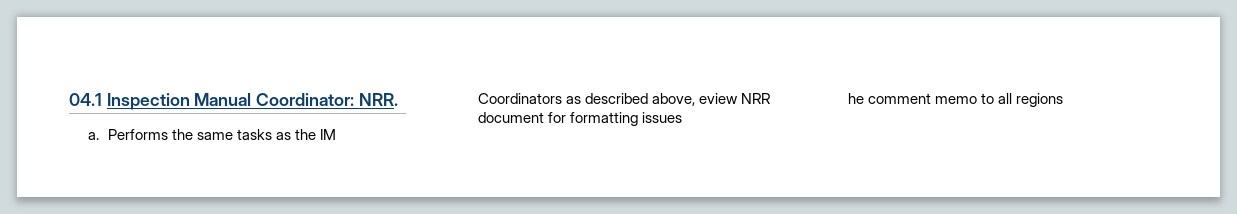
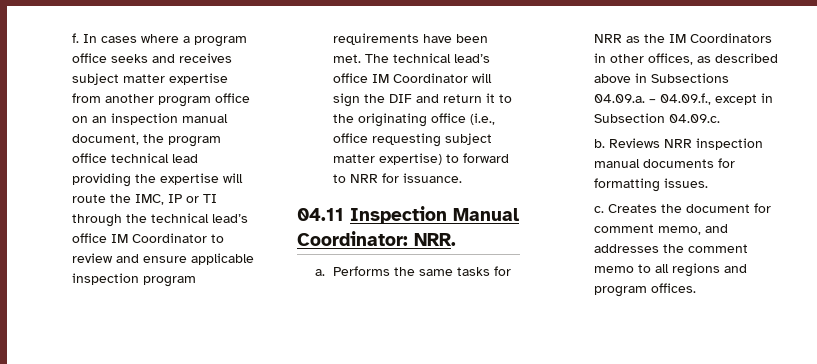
[69,93,102,106] 04.1 -> [72,33,248,47] [72,53,233,63] [72,73,229,85] [72,93,251,107] [72,113,229,125] [72,134,222,147] [72,153,199,163] [72,173,244,187] [72,194,218,205] [72,213,249,227] [72,233,225,243] [72,253,255,265] [72,273,197,287] [333,33,489,45] [333,53,491,63] [333,73,493,83] [333,93,513,107] [333,113,496,127] [333,133,493,147] [333,153,510,165] [333,173,463,183] [297,208,344,221] f. In cases where a program office seeks and receives subject matter expertise from another program office on an inspection manual document, the program office technical lead providing the expertise will route the IMC, IP or TI through the technical lead’s office IM Coordinator to review and ensure applicable inspection program requirements have been met. The technical lead’s office IM Coordinator will sign the DIF and return it to the originating office (i.e., office requesting subject matter expertise) to forward to NRR for issuance. // 04.11
(272, 134) none -> [494,266,512,276] [594,34,623,43] for NRR
[565,93,771,106] [477,112,682,126] [847,93,864,104] as described above, eview NRR document for formatting issues // he -> [594,53,779,65] [594,73,730,83] [594,93,774,105] [594,113,721,123] [594,138,764,150] [594,158,736,168] [594,178,709,192] [594,203,772,213] [594,224,729,235] [594,244,685,253] in other offices, as described above in Subsections 04.09.a. – 04.09.f., except in Subsection 04.09.c. // b. Reviews NRR inspection manual documents for formatting issues. // c. Creates the document for comment memo, and addresses the
(1064, 100) none -> [724,264,748,273] [594,283,697,297] and program offices.

